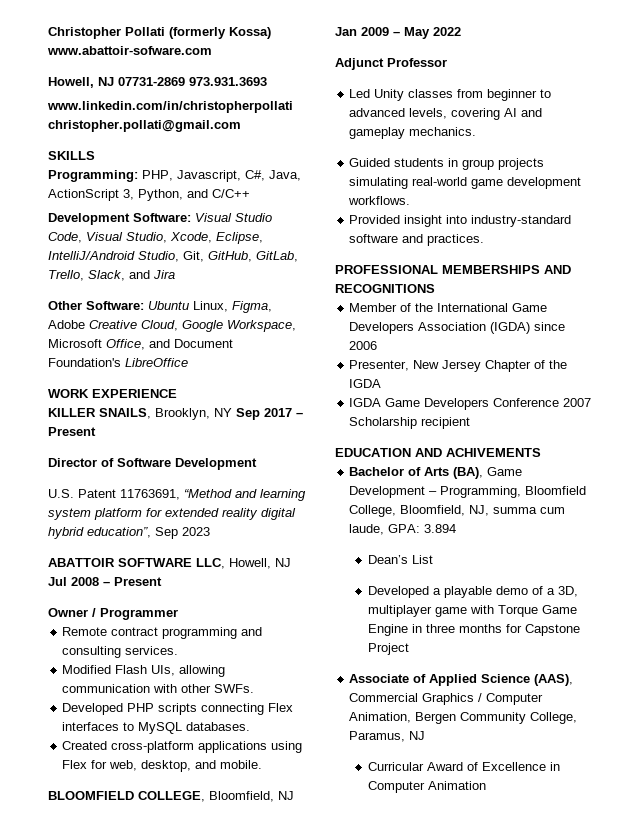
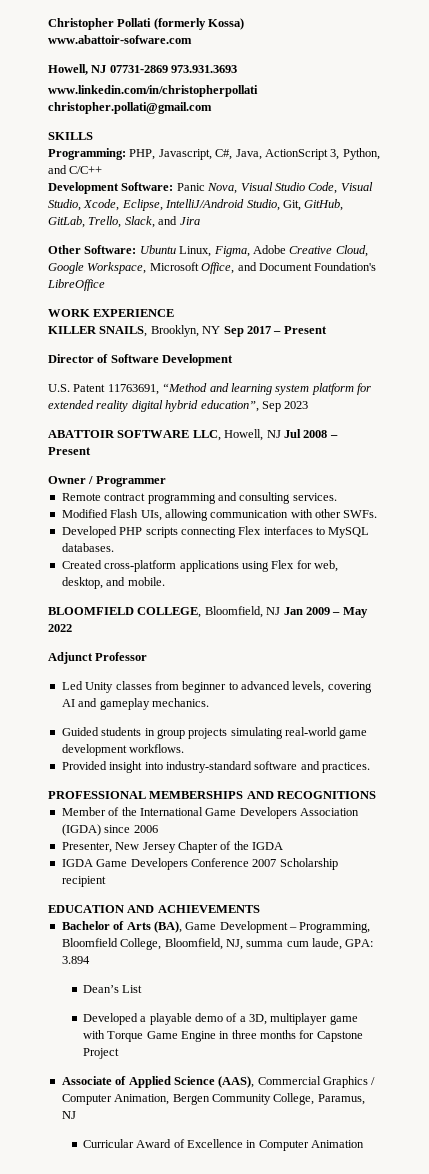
(191, 217) none -> [176,183,238,194] Panic Nova,
[446,448,541,457] ACHIVEMENTS -> [157,905,260,913] ACHIEVEMENTS

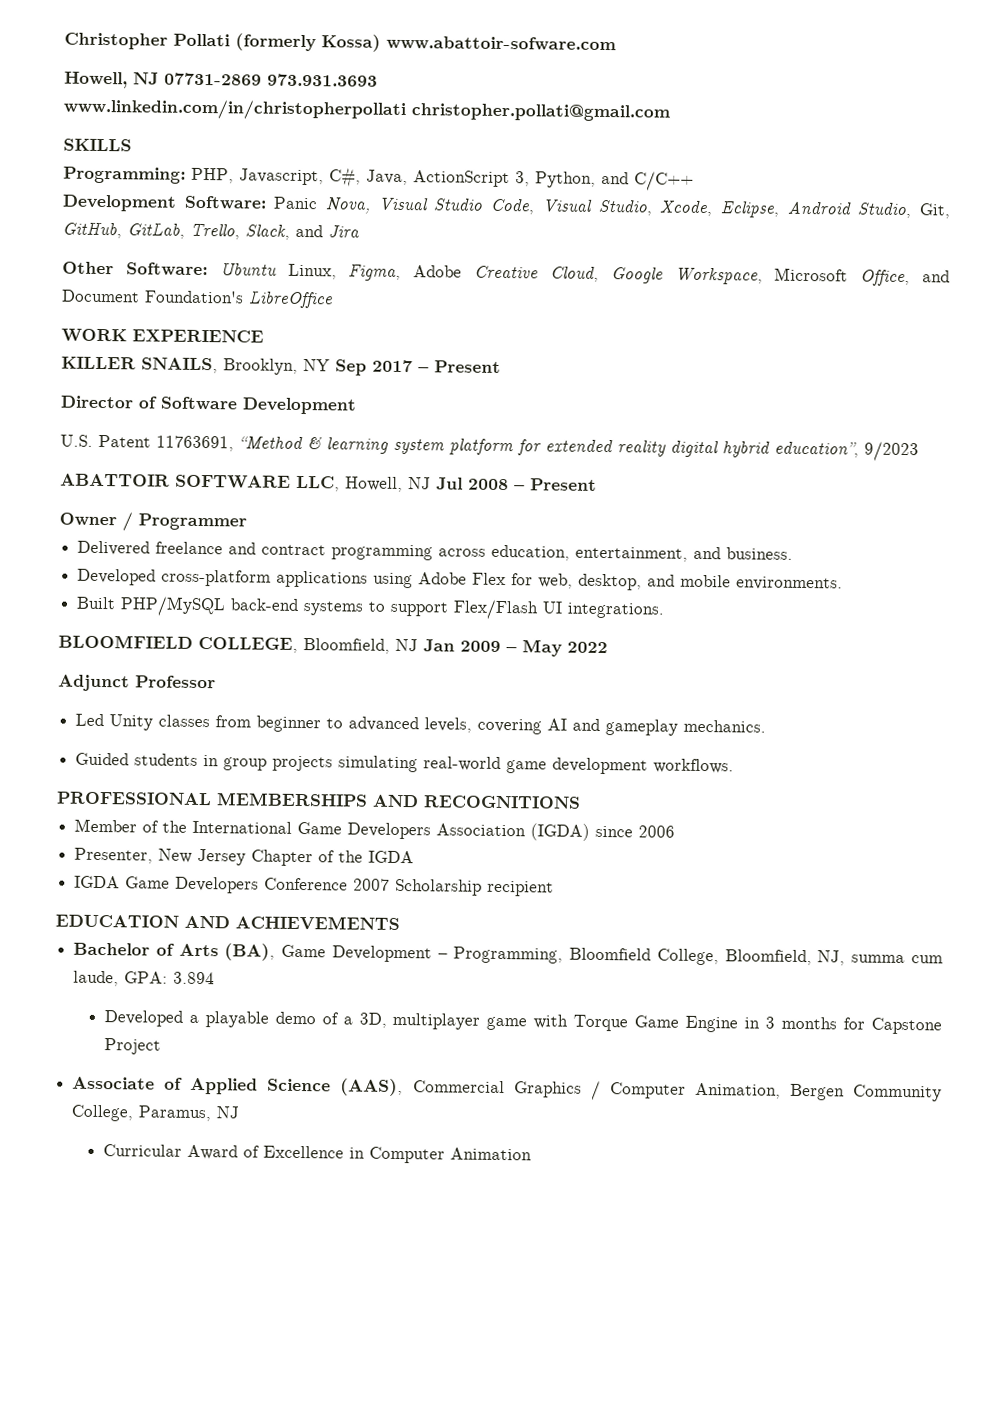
[165,199,245,208] IntelliJ/Android -> [786,201,852,215] Android
[209,383,229,392] and -> [307,437,322,450] &
[261,401,309,412] Sep 2023 -> [864,441,919,462] 9/2023
[61,492,337,504] [61,509,378,521] [61,526,370,538] [61,543,114,552] [61,560,102,569] Remote contract programming and consulting services. // Modified Flash UIs, allowing communication with other SWFs. // Developed PHP scripts connecting Flex interfaces to MySQL databases. // Created -> [77,540,794,562] [77,568,157,586] Delivered freelance and contract programming across education, entertainment, and business. // Developed
(269, 566) none -> [418,572,468,585] Adobe
[127,577,165,586] mobile. -> [680,574,844,591] [76,596,666,620] mobile environments. // Built PHP/MySQL back-end systems to support Flex/Flash UI integrations.
[61,761,370,773] // Provided insight into industry-standard software and practices. -> (735, 766) none
[82,985,143,993] // Dean’s List -> (216, 978) none
[231,1030,257,1039] three -> [765,1016,776,1029] 3

